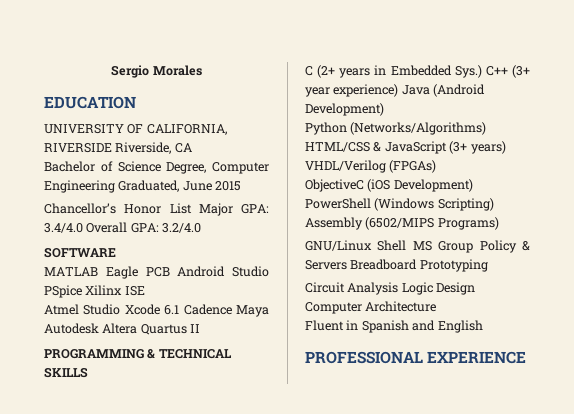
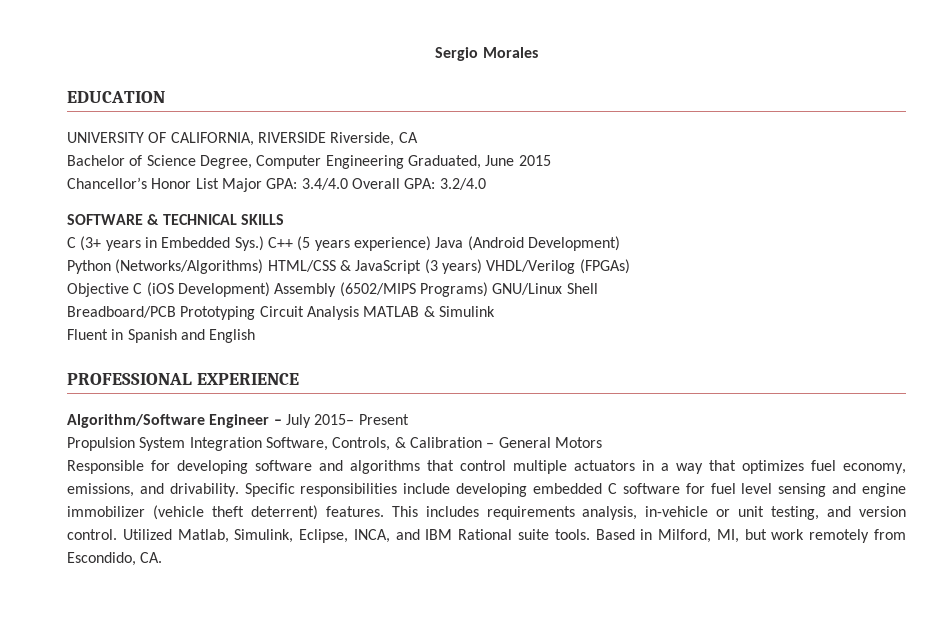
[44,266,269,279] [44,285,145,298] [44,304,269,317] [44,323,201,335] [44,349,144,359] // MATLAB Eagle PCB Android Studio PSpice Xilinx ISE // Atmel Studio Xcode 6.1 Cadence Maya Autodesk Altera Quartus II // PROGRAMMING -> (143, 219) none
[317,65,336,78] (2+ -> [80,236,102,251] (3+
[512,65,530,78] [305,87,330,97] (3+ year -> [297,236,350,251] (5 years
[449,141,468,154] (3+ -> [424,259,438,274] (3
[305,179,473,192] [305,198,494,211] ObjectiveC (iOS Development) PowerShell (Windows Scripting) -> [67,282,270,297] Objective C (iOS Development)
(499, 223) // -> (488, 289) none
[412,240,530,253] [305,259,418,270] MS Group Policy & Servers Breadboard -> [67,306,176,318] // Breadboard/PCB
(488, 265) // -> (256, 313) none
[401,282,476,295] [305,301,437,314] Logic Design Computer Architecture -> [363,306,495,317] MATLAB & Simulink
(527, 357) none -> [67,414,409,428] [67,437,602,451] [67,460,906,474] [67,483,907,497] [67,505,907,520] [67,529,907,543] [67,552,163,566] // Algorithm/Software Engineer – July 2015– Present // Propulsion System Integration Software, Controls, & Calibration – General Motors // Responsible for developing software and algorithms that control multiple actuators in a way that optimizes fuel economy, emissions, and drivability. Specific responsibilities include developing embedded C software for fuel level sensing and engine immobilizer (vehicle theft deterrent) features. This includes requirements analysis, in-vehicle or unit testing, and version control. Utilized Matlab, Simulink, Eclipse, INCA, and IBM Rational suite tools. Based in Milford, MI, but work remotely from Escondido, CA.

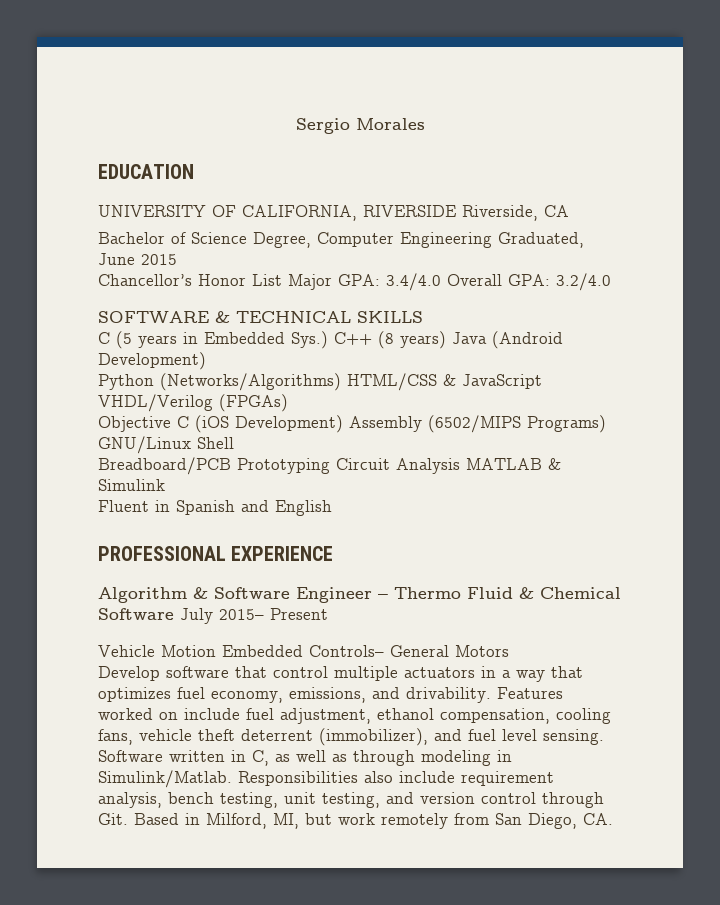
[80,236,102,251] (3+ -> [116,331,132,349] (5
[297,236,431,251] (5 years experience) -> [378,331,446,349] (8 years)
[424,259,482,274] (3 years) -> (542, 381) none
[67,414,409,428] [67,437,602,451] [67,460,420,474] Algorithm/Software Engineer – July 2015– Present // Propulsion System Integration Software, Controls, & Calibration – General Motors // Responsible for developing software and algorithms -> [98,587,621,603] [98,608,328,624] [98,645,509,657] [98,666,229,681] Algorithm & Software Engineer – Thermo Fluid & Chemical Software July 2015– Present // Vehicle Motion Embedded Controls– General Motors // Develop software
[244,483,907,497] [67,505,907,520] [67,529,590,543] Specific responsibilities include developing embedded C software for fuel level sensing and engine immobilizer (vehicle theft deterrent) features. This includes requirements analysis, in-vehicle or unit testing, and version control. Utilized Matlab, Simulink, Eclipse, INCA, and IBM Rational suite tools. -> [497,687,563,699] [98,708,611,724] [98,728,604,746] [98,750,512,766] [98,770,554,788] [98,792,604,808] [98,813,128,825] Features worked on include fuel adjustment, ethanol compensation, cooling fans, vehicle theft deterrent (immobilizer), and fuel level sensing. Software written in C, as well as through modeling in Simulink/Matlab. Responsibilities also include requirement analysis, bench testing, unit testing, and version control through Git.
[67,552,136,566] Escondido, -> [495,813,577,829] San Diego,

